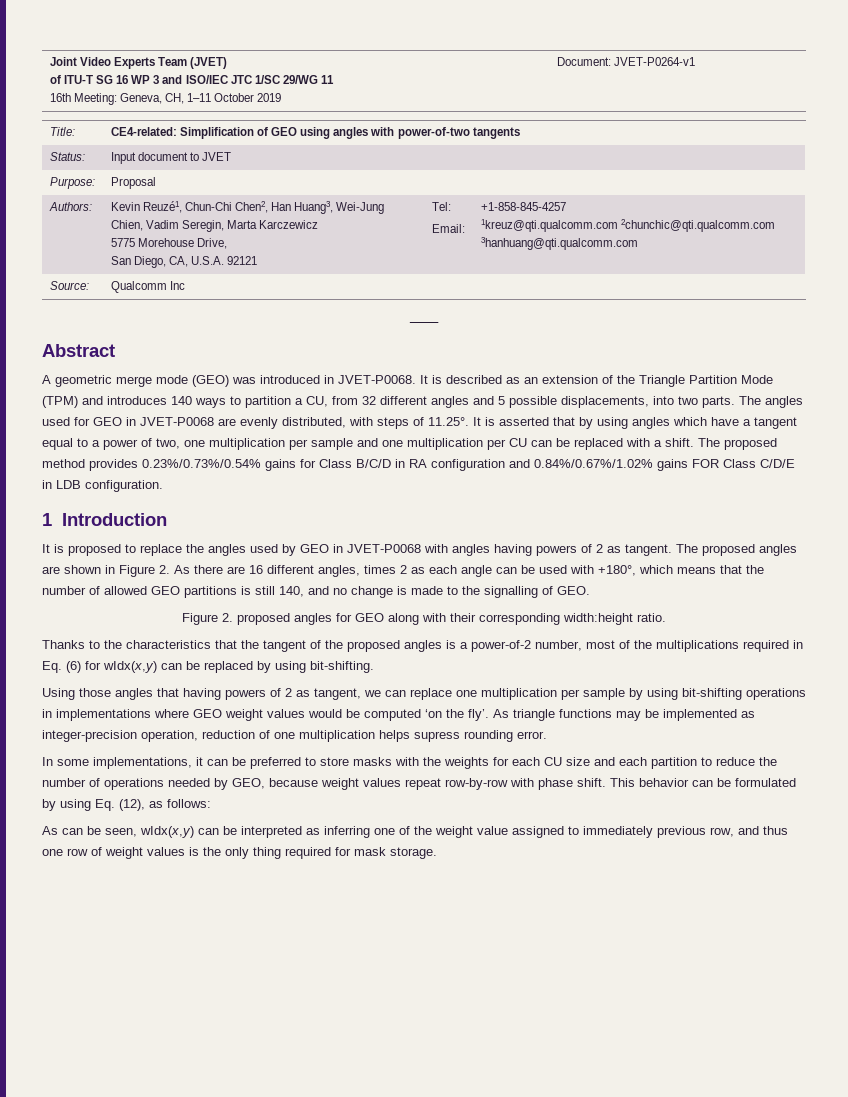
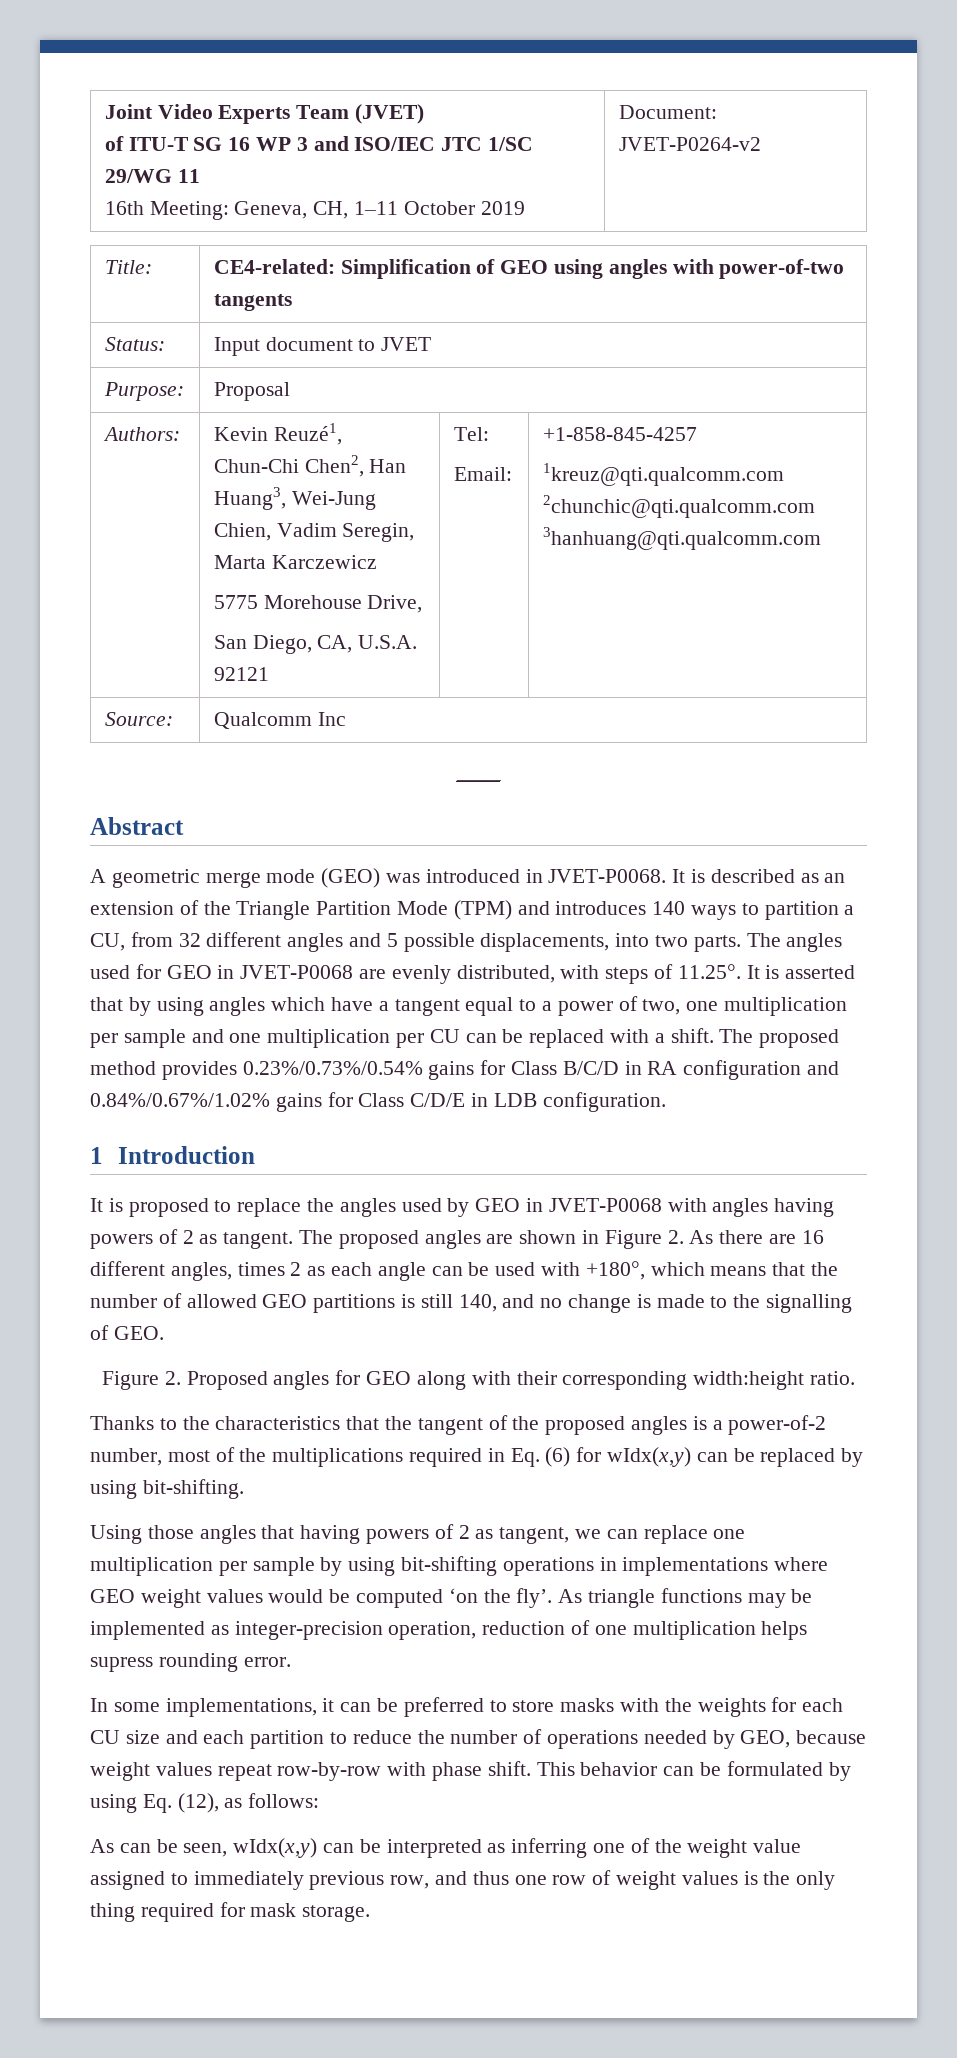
[613,57,695,66] JVET-P0264-v1 -> [618,137,761,151] JVET-P0264-v2
[692,459,719,468] FOR -> [327,1092,353,1107] for
[237,613,290,625] proposed -> [186,1371,268,1390] Proposed

